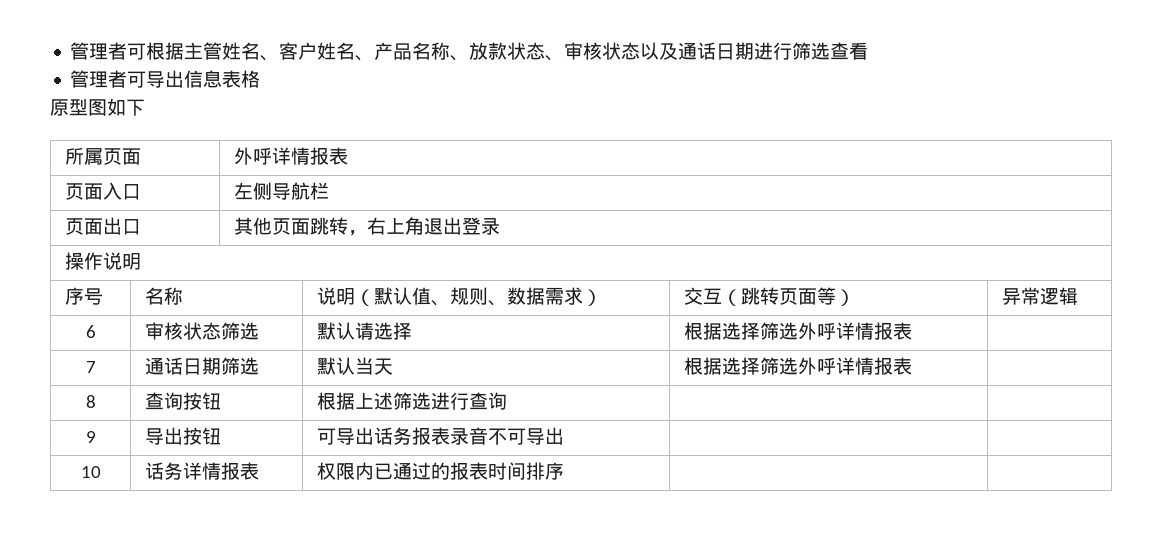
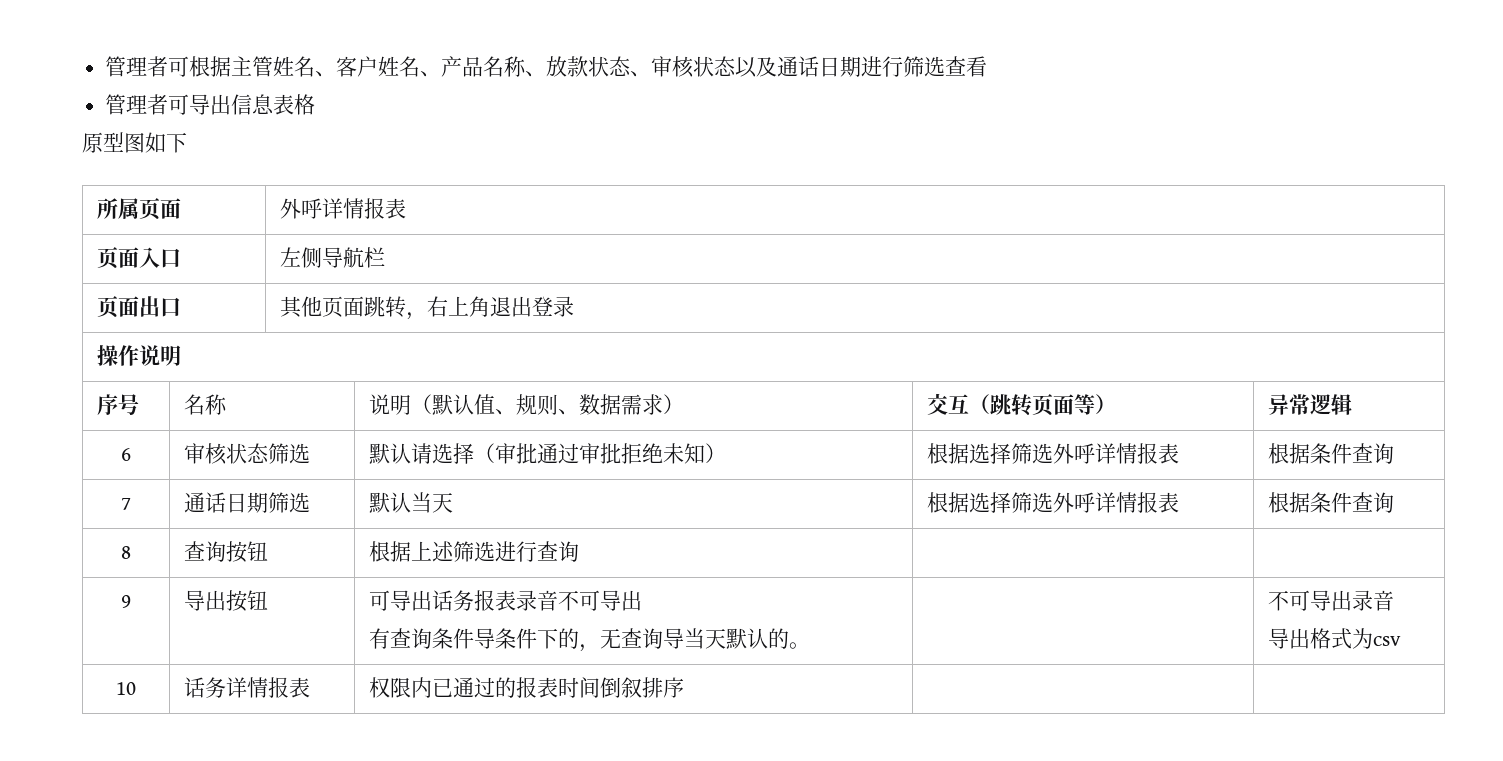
[683,322,912,340] | 根据选择筛选外呼详情报表 | -> [474,443,727,464] [927,443,1180,464] [1268,443,1395,464] （审批通过审批拒绝未知） | 根据选择筛选外呼详情报表 | 根据条件查询
(912, 366) none -> [1268,492,1395,513] 根据条件查询
(564, 436) | | -> [369,628,811,652] [1268,590,1395,611] [1268,628,1402,649] // 有查询条件导条件下的，无查询导当天默认的。 | | 不可导出录音 // 导出格式为csv
(526, 471) none -> [600,677,643,698] 倒叙

